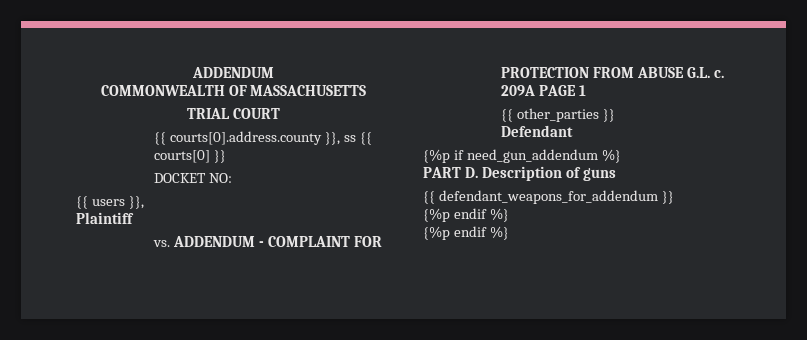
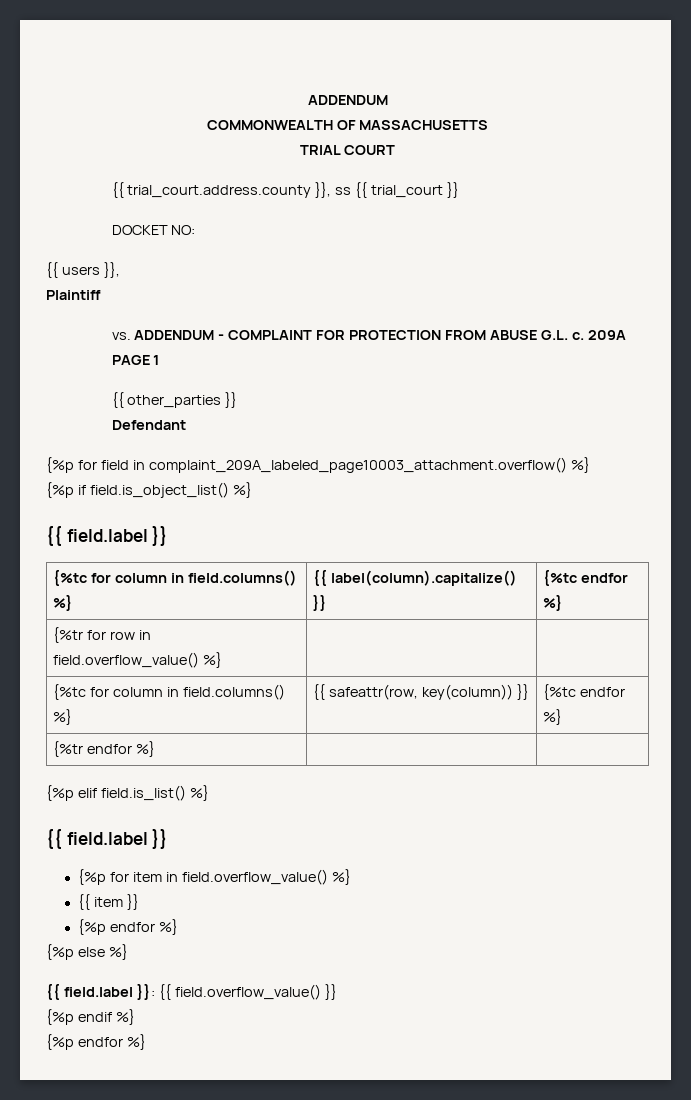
[170,131,323,145] courts[0].address.county -> [127,185,312,198] trial_court.address.county
[154,150,211,163] courts[0] -> [371,185,444,198] trial_court
[453,149,621,163] [423,166,616,181] [423,190,658,204] if need_gun_addendum %} // PART D. Description of guns // {{ defendant_weapons_for_addendum -> [77,457,590,473] [46,482,252,498] [46,526,169,546] [52,570,297,586] [52,595,73,611] [312,570,517,586] [312,595,327,611] [542,570,628,586] [542,595,563,611] [52,627,151,643] [52,652,222,668] [52,684,285,700] [52,709,72,725] [312,684,529,700] [542,684,625,700] [542,709,562,725] [52,741,155,757] [46,785,209,801] [46,829,169,849] [78,869,351,885] [78,894,140,910] [78,919,179,935] [46,944,128,960] [46,984,321,1000] for field in complaint_209A_labeled_page10003_attachment.overflow() %} // {%p if field.is_object_list() %} // {{ field.label }} // {%tc for column in field.columns() %} | {{ label(column).capitalize() }} | {%tc endfor %} // {%tr for row in field.overflow_value() %} | | // {%tc for column in field.columns() %} | {{ safeattr(row, key(column)) }} | {%tc endfor %} // {%tr endfor %} | | // {%p elif field.is_list() %} // {{ field.label }} // {%p for item in field.overflow_value() %} // {{ item }} // {%p endfor %} // {%p else %} // {{ field.label }}: {{ field.overflow_value()
[453,226,487,237] endif -> [77,1037,123,1047] endfor

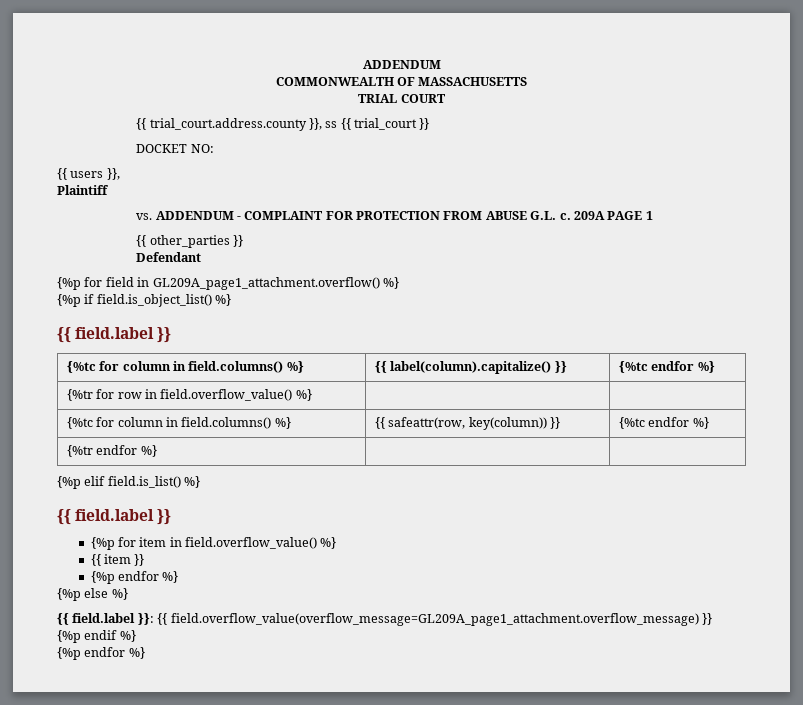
[148,457,567,473] complaint_209A_labeled_page10003_attachment.overflow() -> [152,277,380,290] GL209A_page1_attachment.overflow()
[174,984,321,1000] field.overflow_value() -> [170,613,699,626] field.overflow_value(overflow_message=GL209A_page1_attachment.overflow_message)

